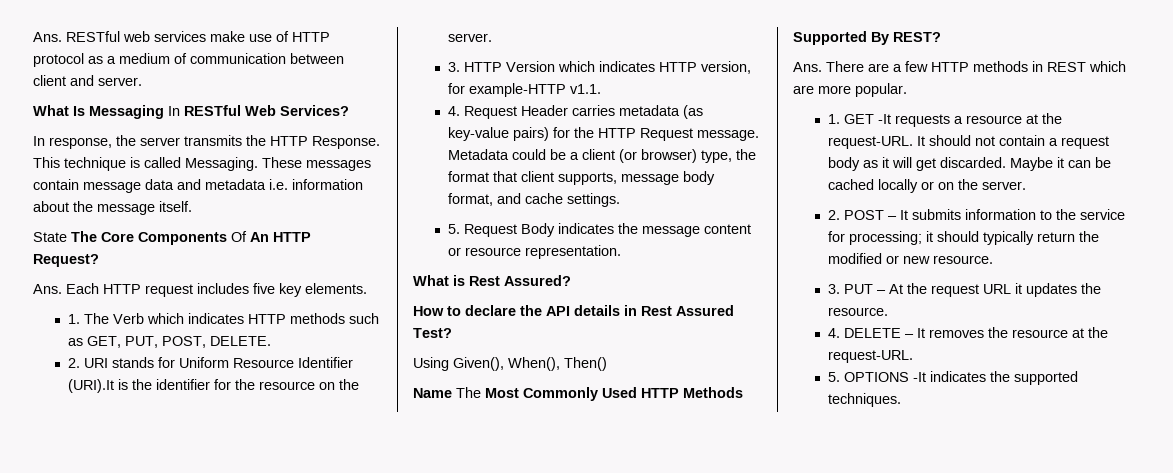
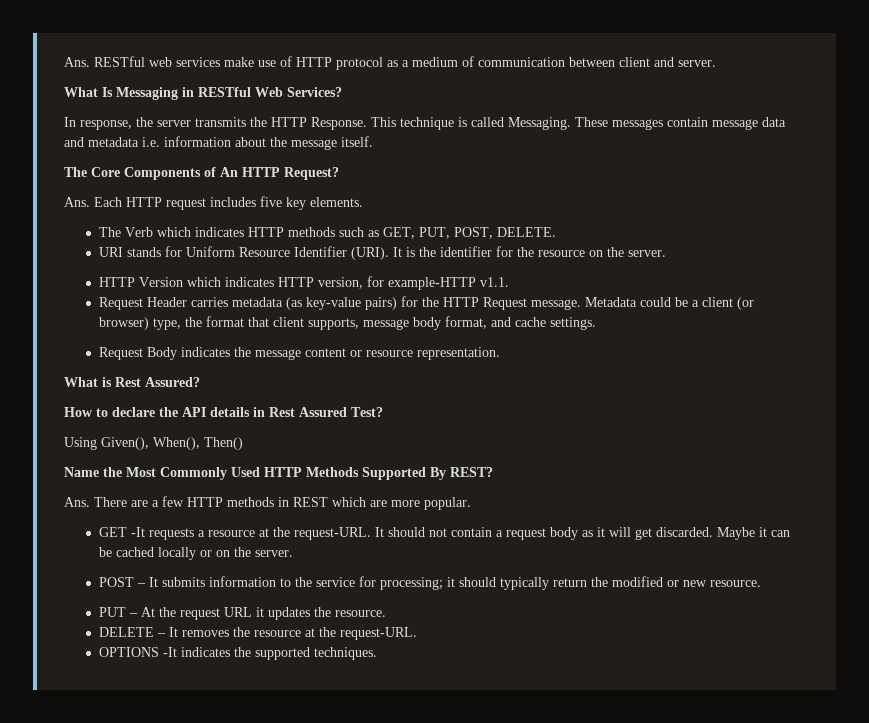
[168,106,180,116] In -> [182,87,194,97] in
[33,232,67,242] State -> (373, 141) none
[231,231,247,242] Of -> [204,167,216,177] of
[68,314,81,324] 1. -> (363, 202) none
[68,358,81,368] 2. -> (556, 232) none
[68,379,115,393] (URI).It -> [350,247,402,260] (URI). It
[448,62,461,72] 3. -> (666, 253) none
[448,106,461,116] 4. -> (509, 282) none
[448,224,461,234] 5. -> (596, 323) none
[456,387,481,398] The -> [103,467,122,477] the
[828,114,841,124] 1. -> (471, 503) none
[828,210,841,220] 2. -> (293, 553) none
[828,284,841,294] 3. -> (761, 583) none
[828,328,841,338] 4. -> (386, 613) none
[828,372,841,382] 5. -> (417, 633) none

